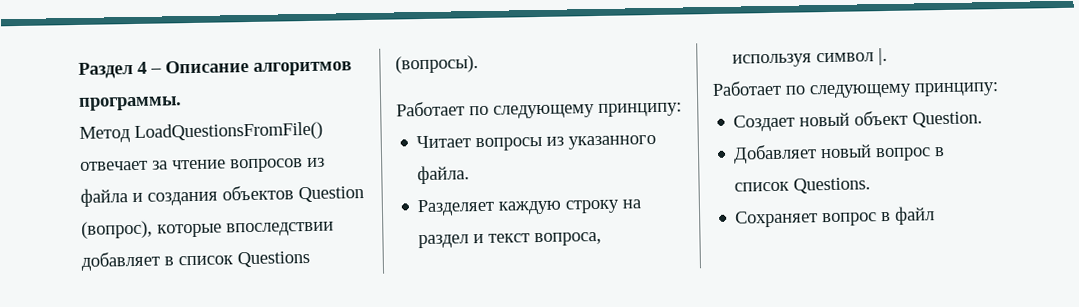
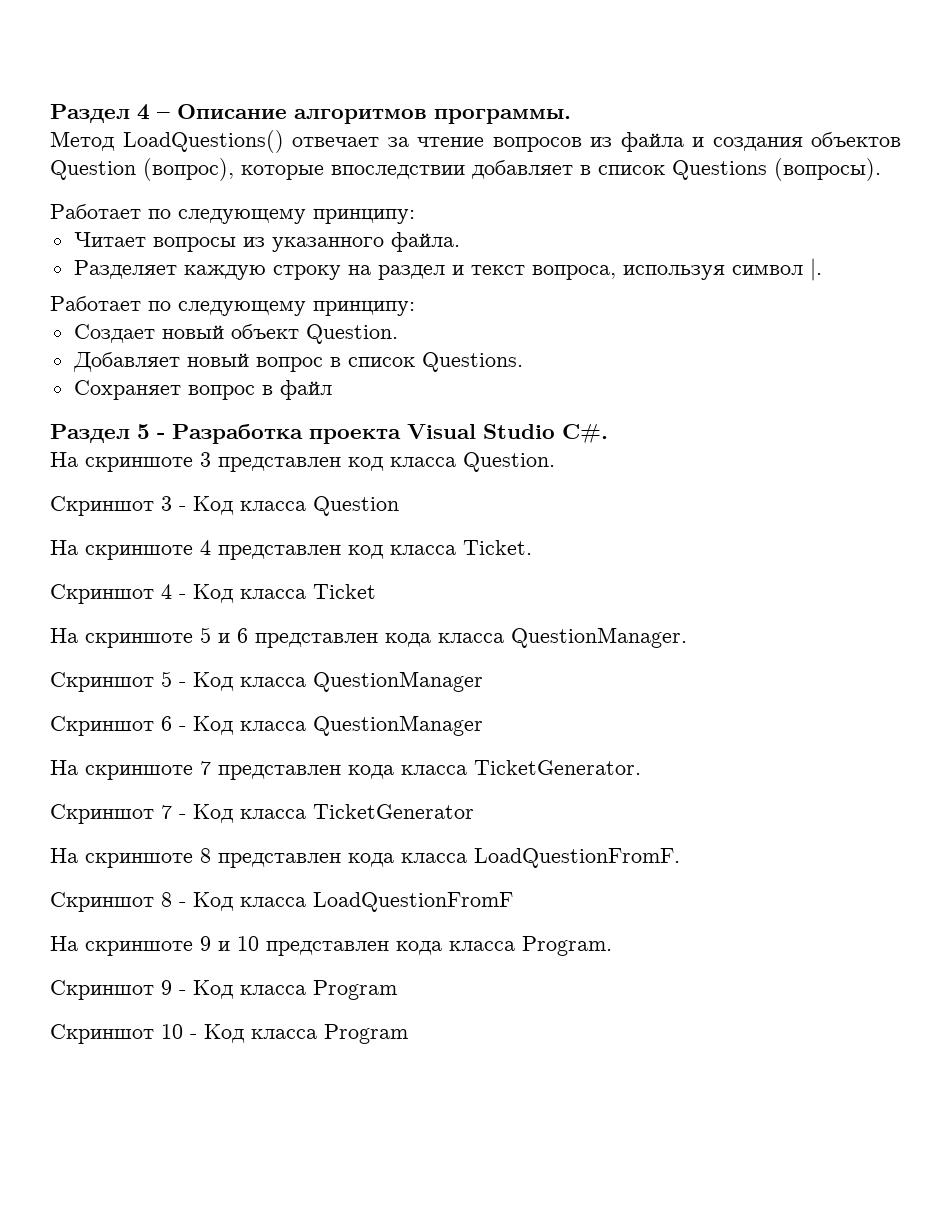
[134,121,323,142] LoadQuestionsFromFile() -> [122,130,284,153] LoadQuestions()
(936, 215) none -> [50,424,608,444] [50,452,555,472] [50,496,399,516] [50,540,532,560] [50,584,376,604] [50,627,687,648] [50,671,483,692] [50,715,483,736] [50,760,641,780] [50,804,474,824] [50,848,680,868] [50,892,513,912] [50,936,612,956] [50,980,397,1000] [50,1024,408,1044] // Раздел 5 - Разработка проекта Visual Studio C#. // На скриншоте 3 представлен код класса Question. // Скриншот 3 - Код класса Question // На скриншоте 4 представлен код класса Ticket. // Скриншот 4 - Код класса Ticket // На скриншоте 5 и 6 представлен кода класса QuestionManager. // Скриншот 5 - Код класса QuestionManager // Скриншот 6 - Код класса QuestionManager // На скриншоте 7 представлен кода класса TicketGenerator. // Скриншот 7 - Код класса TicketGenerator // На скриншоте 8 представлен кода класса LoadQuestionFromF. // Скриншот 8 - Код класса LoadQuestionFromF // На скриншоте 9 и 10 представлен кода класса Program. // Скриншот 9 - Код класса Program // Скриншот 10 - Код класса Program

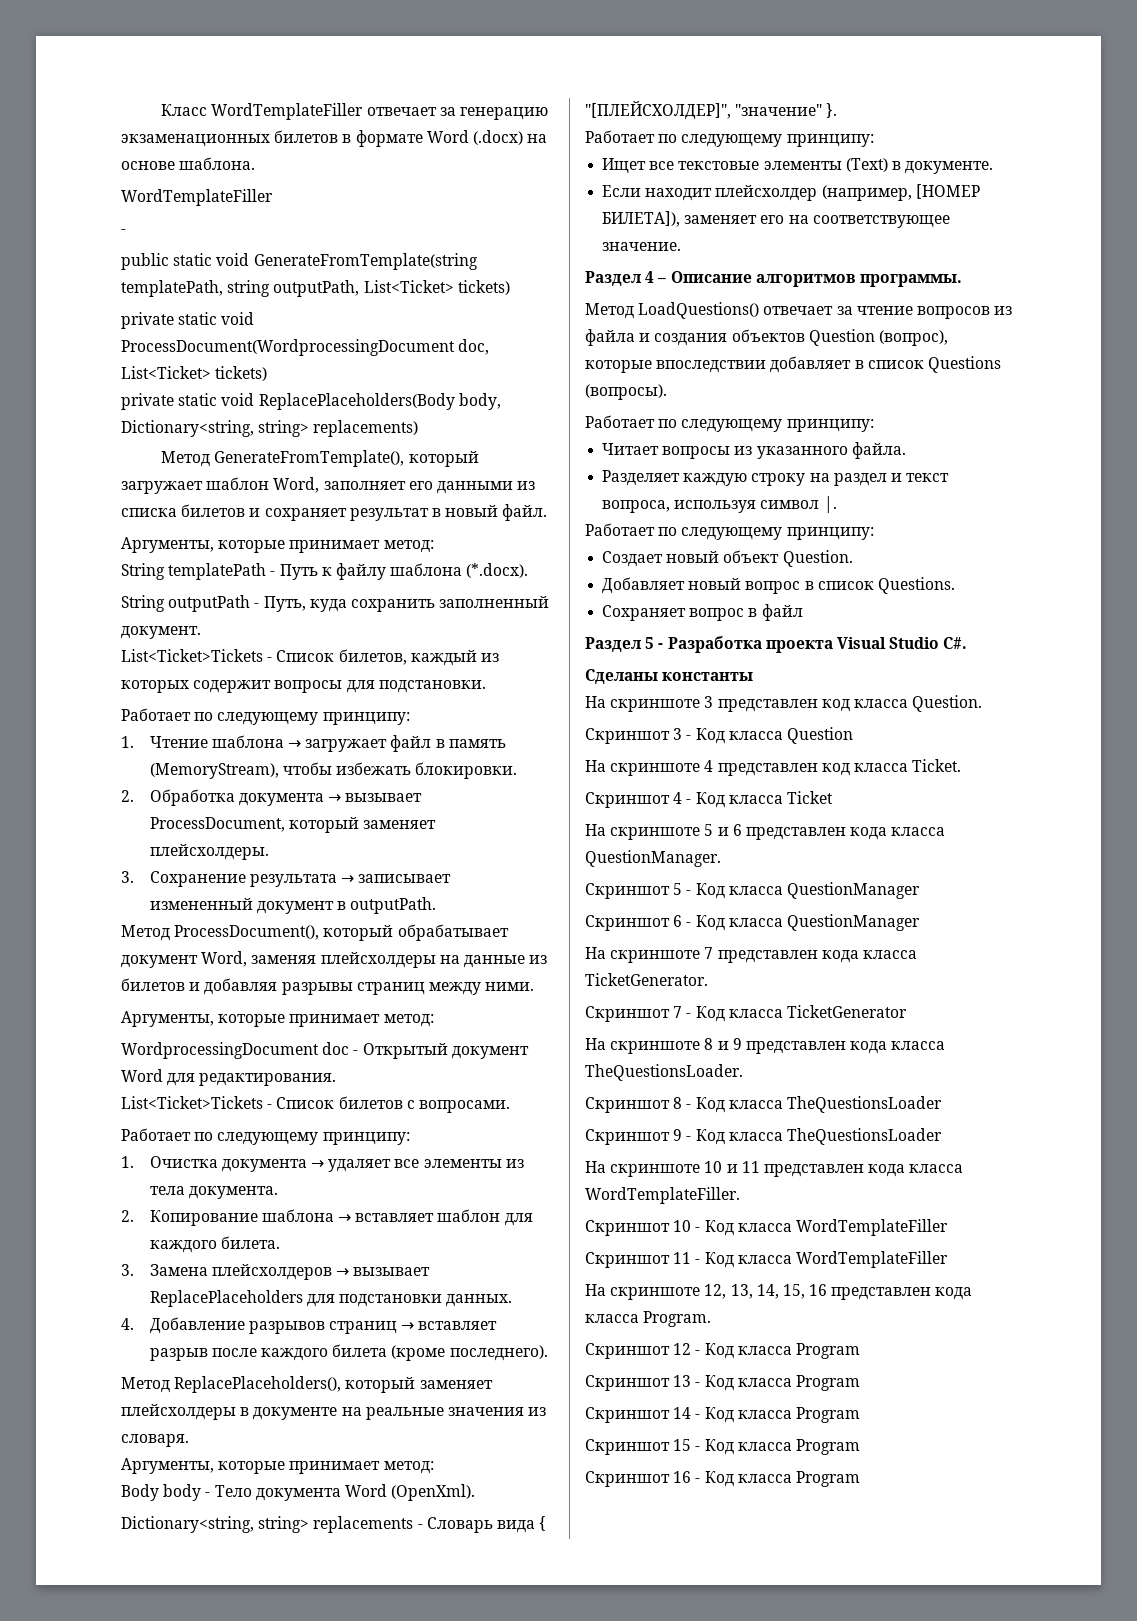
(50, 113) none -> [161,103,548,120] [121,130,548,147] [121,157,256,170] [121,189,273,206] [121,229,126,234] [121,253,478,270] [121,280,510,297] [121,312,255,329] [121,339,490,356] [121,366,268,381] [121,393,501,410] [121,420,419,437] [161,450,479,467] [121,477,536,494] [121,504,548,521] [121,537,434,553] [121,563,529,580] [121,595,550,612] [121,626,201,639] [121,649,499,666] [121,680,486,693] [121,708,410,725] [121,735,506,752] [149,762,518,779] [121,789,423,806] [149,817,437,833] [149,844,269,860] [121,871,452,887] [149,897,437,914] [121,924,509,941] [121,951,548,968] [121,978,535,995] [121,1011,434,1027] [121,1042,529,1059] [121,1069,337,1086] [121,1096,510,1113] [121,1128,410,1145] [121,1156,524,1172] [149,1186,278,1199] [121,1209,533,1226] [149,1236,280,1253] [121,1264,431,1280] [149,1290,513,1307] [121,1317,498,1334] [149,1344,548,1361] [121,1376,493,1393] [121,1404,547,1420] [121,1434,189,1447] [121,1458,434,1474] [121,1484,476,1501] [121,1516,547,1533] [585,101,838,120] [585,130,874,147] [602,158,994,174] [602,184,980,201] [602,211,950,228] [602,242,682,251] Класс WordTemplateFiller отвечает за генерацию экзаменационных билетов в формате Word (.docx) на основе шаблона. // WordTemplateFiller // - // public static void GenerateFromTemplate(string templatePath, string outputPath, List<Ticket> tickets) // private static void ProcessDocument(WordprocessingDocument doc, List<Ticket> tickets) // private static void ReplacePlaceholders(Body body, Dictionary<string, string> replacements) // Метод GenerateFromTemplate(), который загружает шаблон Word, заполняет его данными из списка билетов и сохраняет результат в новый файл. // Аргументы, которые принимает метод: // String templatePath - Путь к файлу шаблона (*.docx). // String outputPath - Путь, куда сохранить заполненный документ. // List<Ticket>Tickets - Список билетов, каждый из которых содержит вопросы для подстановки. // Работает по следующему принципу: // 1. Чтение шаблона → загружает файл в память (MemoryStream), чтобы избежать блокировки. // 2. Обработка документа → вызывает ProcessDocument, который заменяет плейсхолдеры. // 3. Сохранение результата → записывает измененный документ в outputPath. // Метод ProcessDocument(), который обрабатывает документ Word, заменяя плейсхолдеры на данные из билетов и добавляя разрывы страниц между ними. // Аргументы, которые принимает метод: // WordprocessingDocument doc - Открытый документ Word для редактирования. // List<Ticket>Tickets - Список билетов с вопросами. // Работает по следующему принципу: // 1. Очистка документа → удаляет все элементы из тела документа. // 2. Копирование шаблона → вставляет шаблон для каждого билета. // 3. Замена плейсхолдеров → вызывает ReplacePlaceholders для подстановки данных. // 4. Добавление разрывов страниц → вставляет разрыв после каждого билета (кроме последнего). // Метод ReplacePlaceholders(), который заменяет плейсхолдеры в документе на реальные значения из словаря. // Аргументы, которые принимает метод: // Body body - Тело документа Word (OpenXml). // Dictionary<string, string> replacements - Словарь вида { "[ПЛЕЙСХОЛДЕР]", "значение" }. // Работает по следующему принципу: // Ищет все текстовые элементы (Text) в документе. // Если находит плейсхолдер (например, [НОМЕР БИЛЕТА]), заменяет его на соответствующее значение. //
(608, 434) none -> [585,669,754,684] // Сделаны константы
[218,848,680,868] представлен кода класса LoadQuestionFromF. -> [717,1038,946,1054] [585,1064,743,1081] и 9 представлен кода класса TheQuestionsLoader.
[313,892,513,912] [50,936,259,956] LoadQuestionFromF // На скриншоте 9 и 10 -> [786,1096,942,1113] [585,1128,942,1145] [585,1161,964,1177] [585,1187,740,1204] [585,1219,948,1236] [585,1251,948,1268] [585,1284,828,1300] TheQuestionsLoader // Скриншот 9 - Код класса TheQuestionsLoader // На скриншоте 10 и 11 представлен кода класса WordTemplateFiller. // Скриншот 10 - Код класса WordTemplateFiller // Скриншот 11 - Код класса WordTemplateFiller // На скриншоте 12, 13, 14, 15, 16
[161,980,397,1000] [50,1024,408,1044] 9 - Код класса Program // Скриншот 10 - Код класса Program -> [673,1343,860,1359] [585,1375,860,1391] [585,1407,860,1423] [585,1439,860,1455] [585,1471,860,1487] 12 - Код класса Program // Скриншот 13 - Код класса Program // Скриншот 14 - Код класса Program // Скриншот 15 - Код класса Program // Скриншот 16 - Код класса Program

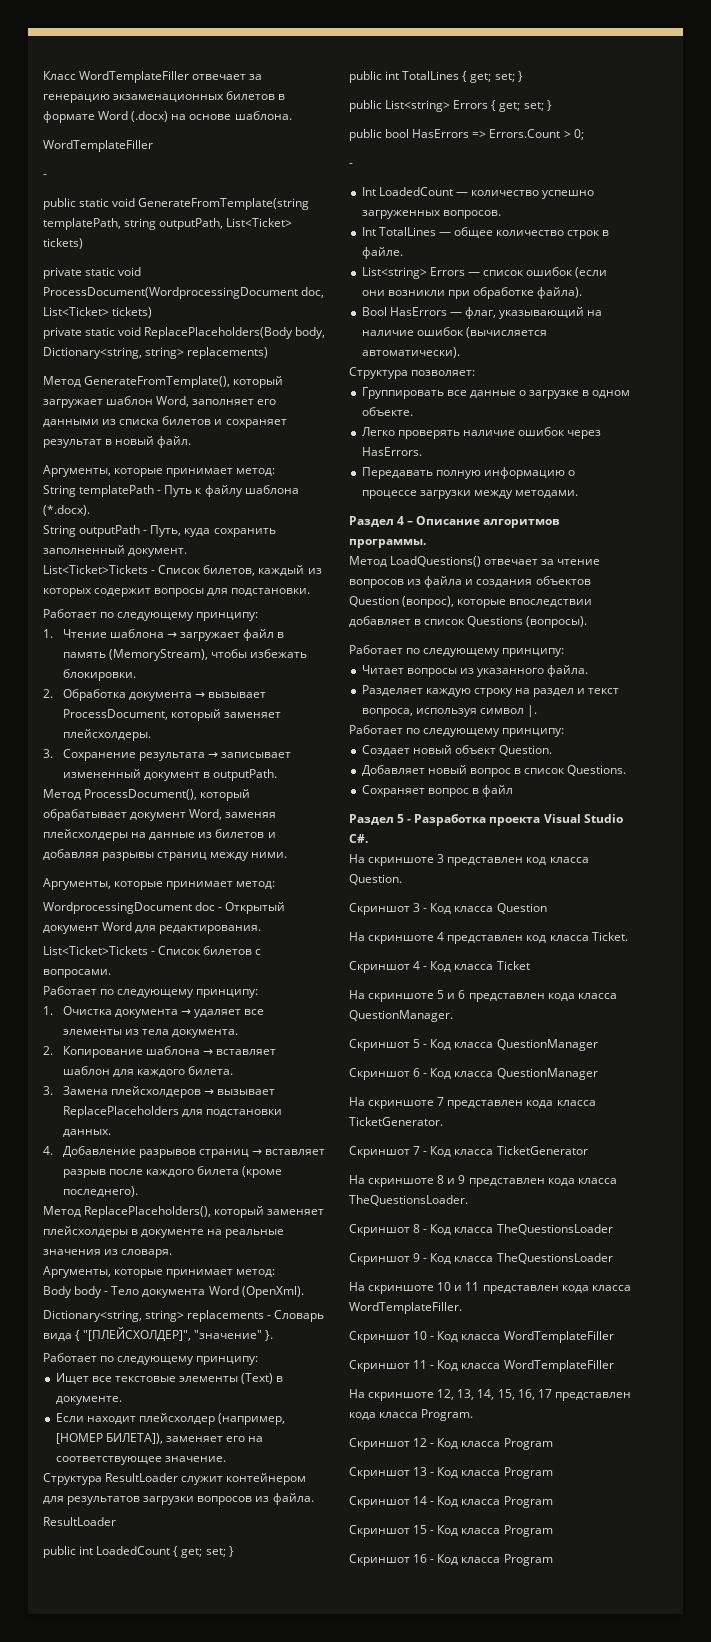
(682, 246) none -> [43,1473,307,1485] [43,1493,314,1505] [43,1517,116,1526] [43,1546,234,1558] [349,71,523,83] [349,100,552,112] [349,129,584,141] [349,163,353,167] [361,187,595,199] [361,210,501,219] [361,227,610,239] [361,247,403,259] [361,267,608,279] [361,287,583,299] [361,307,603,319] [361,327,547,338] [361,347,460,358] [349,367,476,379] [361,387,631,399] [361,407,413,416] [361,427,602,439] [361,447,422,456] [361,467,575,479] [361,490,578,499] // Структура ResultLoader служит контейнером для результатов загрузки вопросов из файла. // ResultLoader // public int LoadedCount { get; set; } // public int TotalLines { get; set; } // public List<string> Errors { get; set; } // public bool HasErrors => Errors.Count > 0; // - // Int LoadedCount — количество успешно загруженных вопросов. // Int TotalLines — общее количество строк в файле. // List<string> Errors — список ошибок (если они возникли при обработке файла). // Bool HasErrors — флаг, указывающий на наличие ошибок (вычисляется автоматически). // Структура позволяет: // Группировать все данные о загрузке в одном объекте. // Легко проверять наличие ошибок через HasErrors. // Передавать полную информацию о процессе загрузки между методами.
[585,669,754,684] // Сделаны константы -> (368, 838) none
[809,1284,828,1296] 16 -> [517,1389,552,1400] 16, 17

